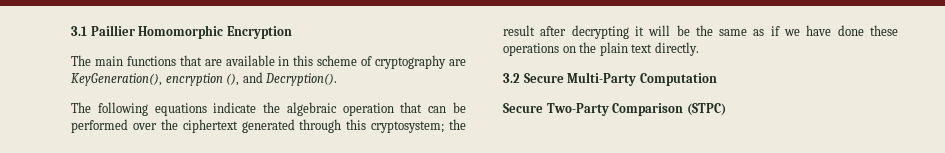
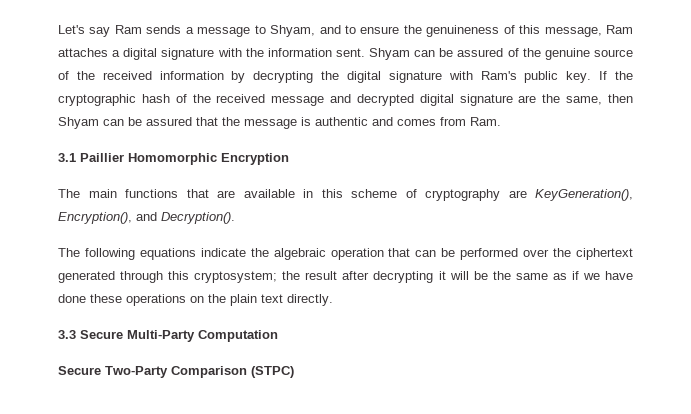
(71, 31) none -> [58,25,633,37] [58,48,633,60] [58,71,633,83] [58,94,633,106] [58,117,501,129] Let's say Ram sends a message to Shyam, and to ensure the genuineness of this message, Ram attaches a digital signature with the information sent. Shyam can be assured of the genuine source of the received information by decrypting the digital signature with Ram's public key. If the cryptographic hash of the received message and decrypted digital signature are the same, then Shyam can be assured that the message is authentic and comes from Ram. //
[165,73,240,86] encryption (), -> [58,212,132,224] Encryption(),
[503,73,520,83] 3.2 -> [58,330,76,339] 3.3

